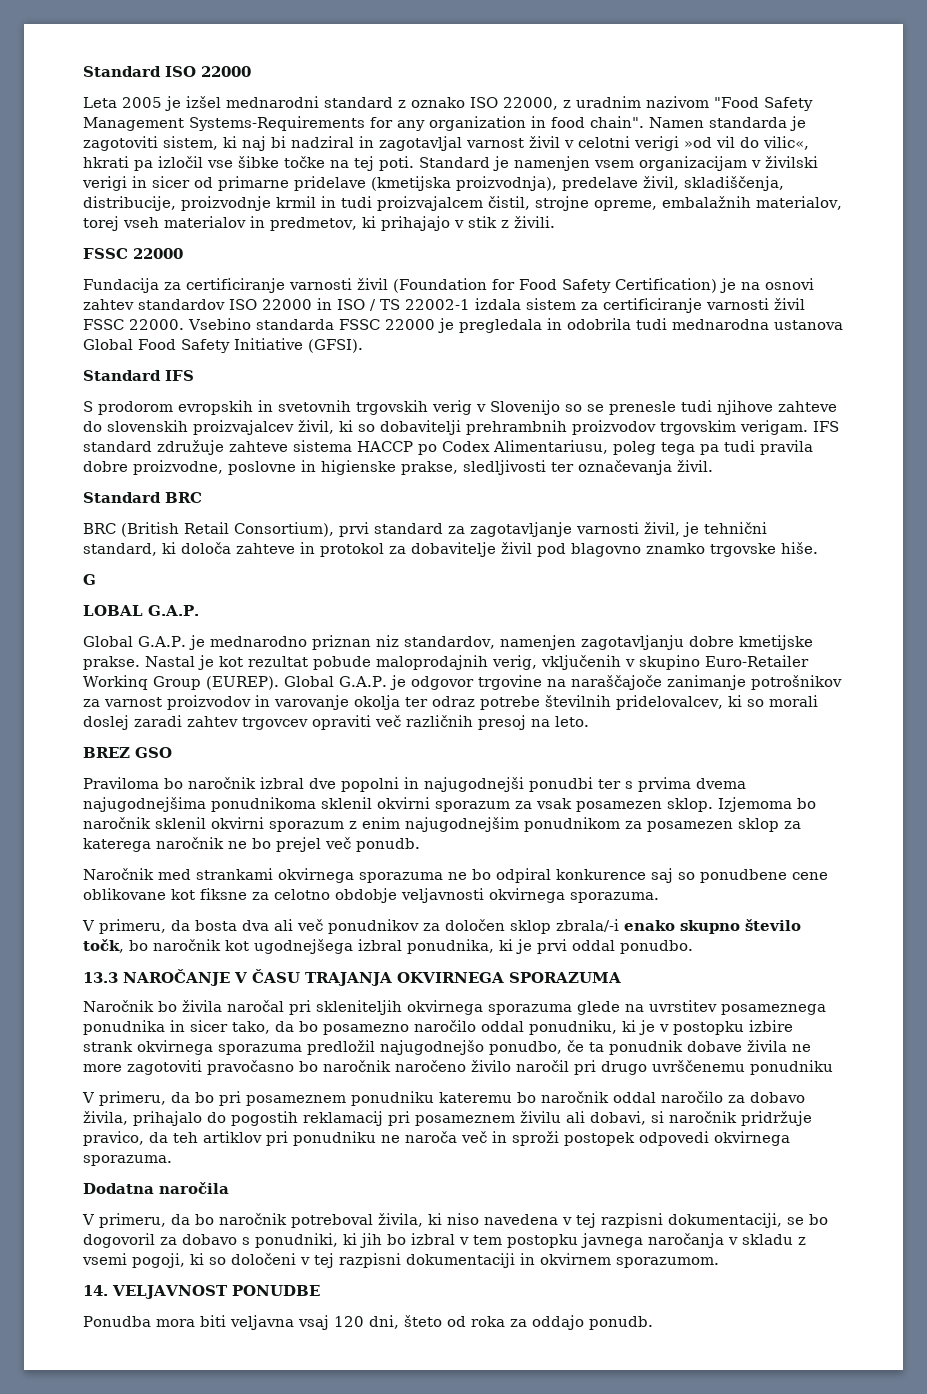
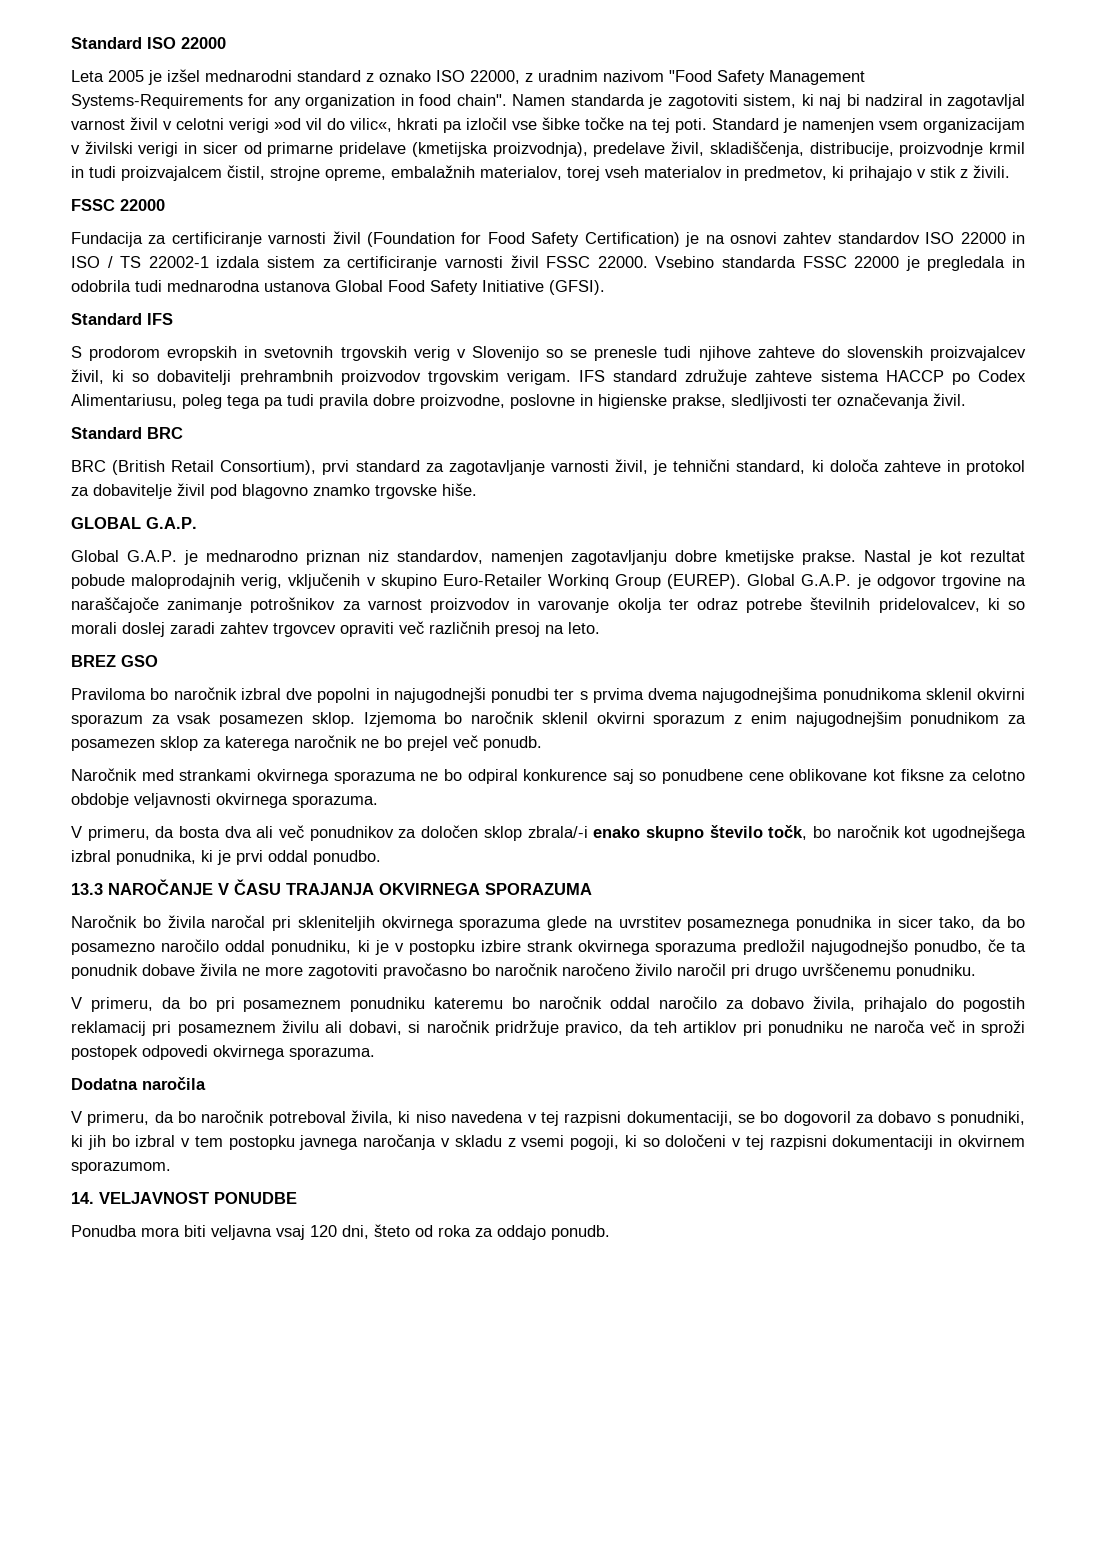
[83,574,96,585] [83,605,143,616] G // LOBAL -> [71,517,141,529] GLOBAL
[750,1060,833,1075] ponudniku -> [896,964,976,979] ponudniku.

